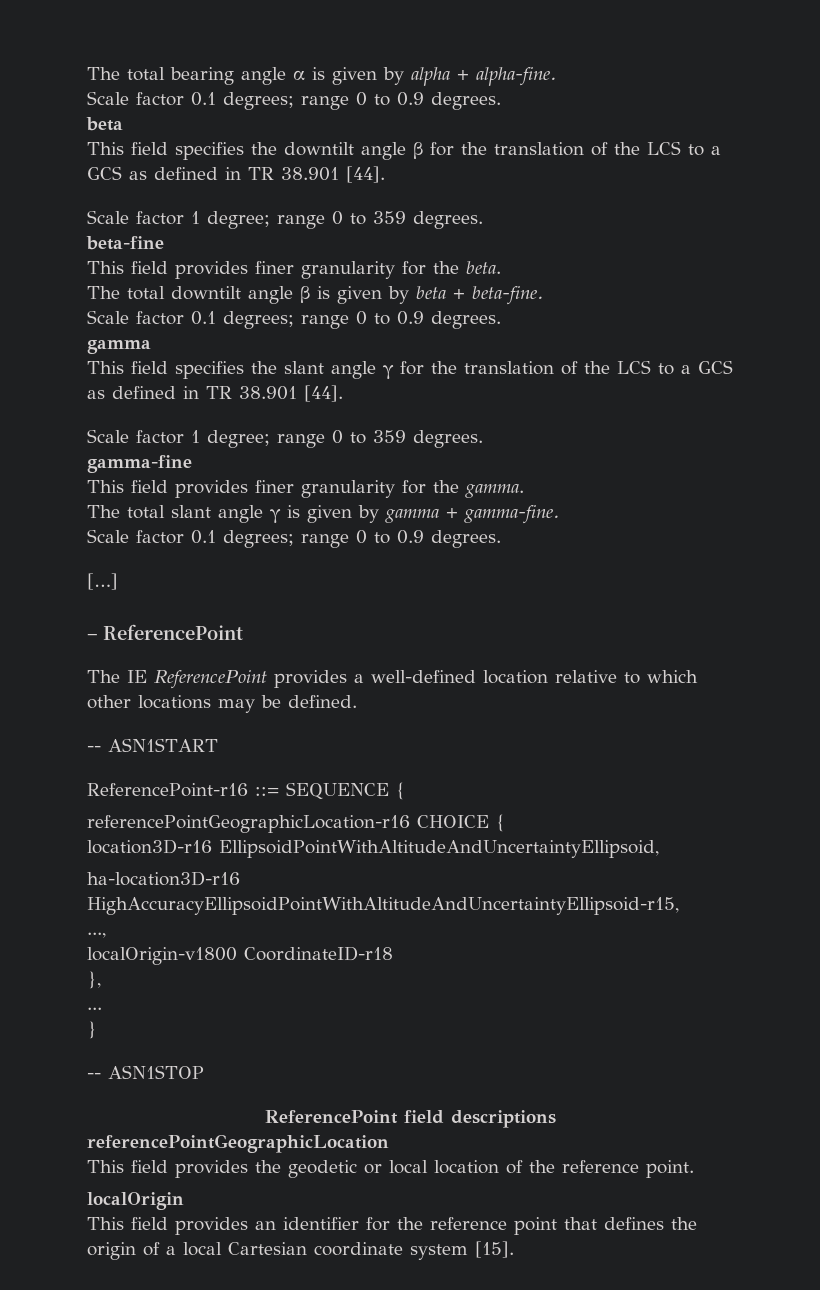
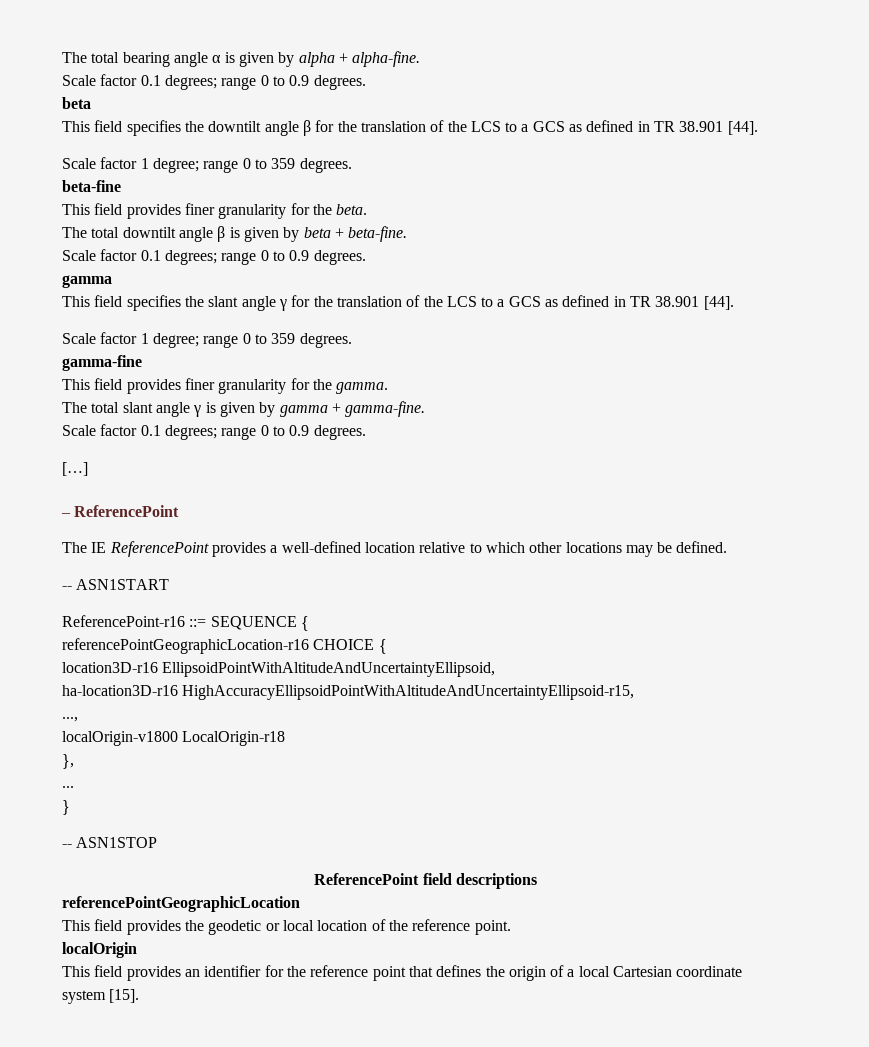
[244,946,393,961] CoordinateID-r18 -> [182,731,286,746] LocalOrigin-r18

